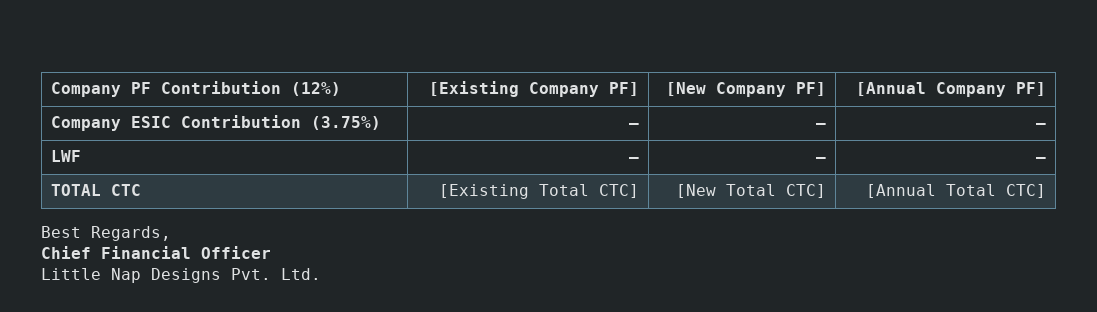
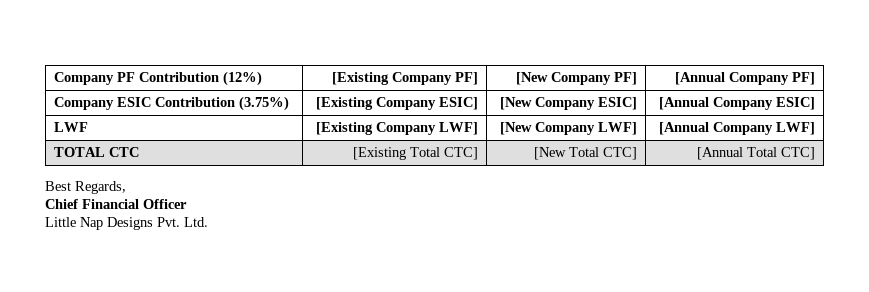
[628,123,639,128] [815,123,826,128] [1035,123,1046,128] [51,150,82,162] [628,157,639,162] [815,157,826,162] [1035,157,1046,162] – | – | – // LWF | – | – | – -> [315,97,478,110] [499,97,637,110] [658,97,815,110] [54,122,89,132] [315,122,478,135] [499,122,637,135] [658,122,815,135] [Existing Company ESIC] | [New Company ESIC] | [Annual Company ESIC] // LWF | [Existing Company LWF] | [New Company LWF] | [Annual Company LWF]

